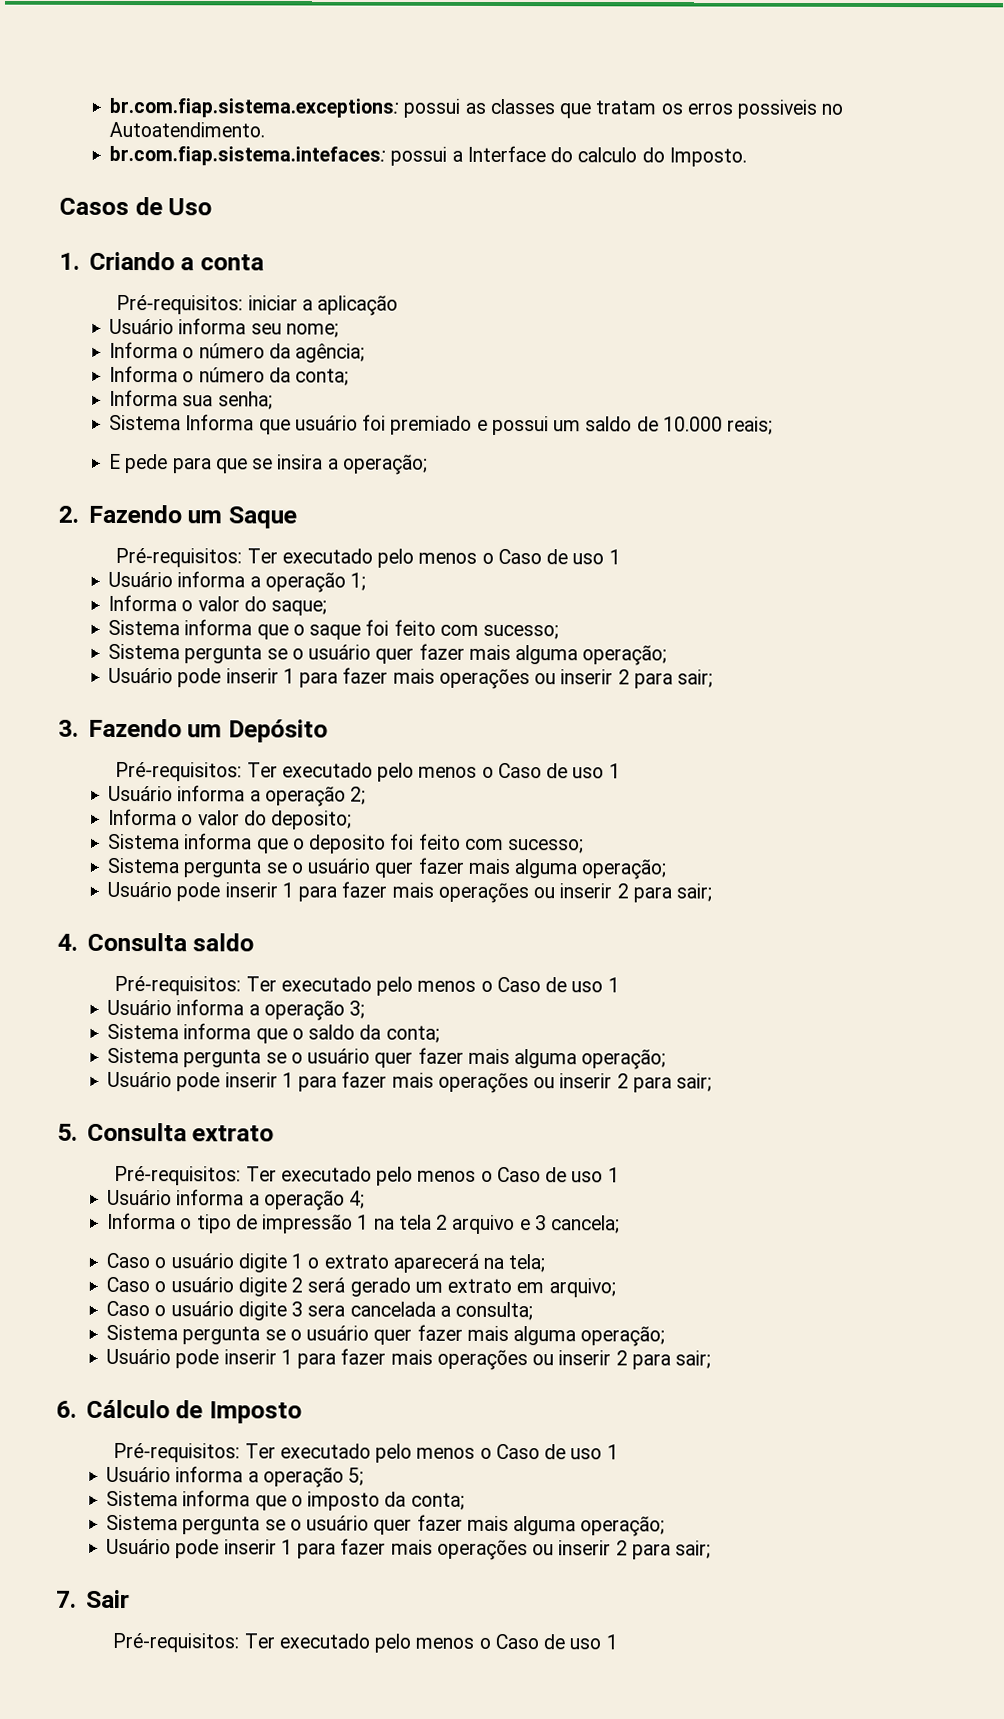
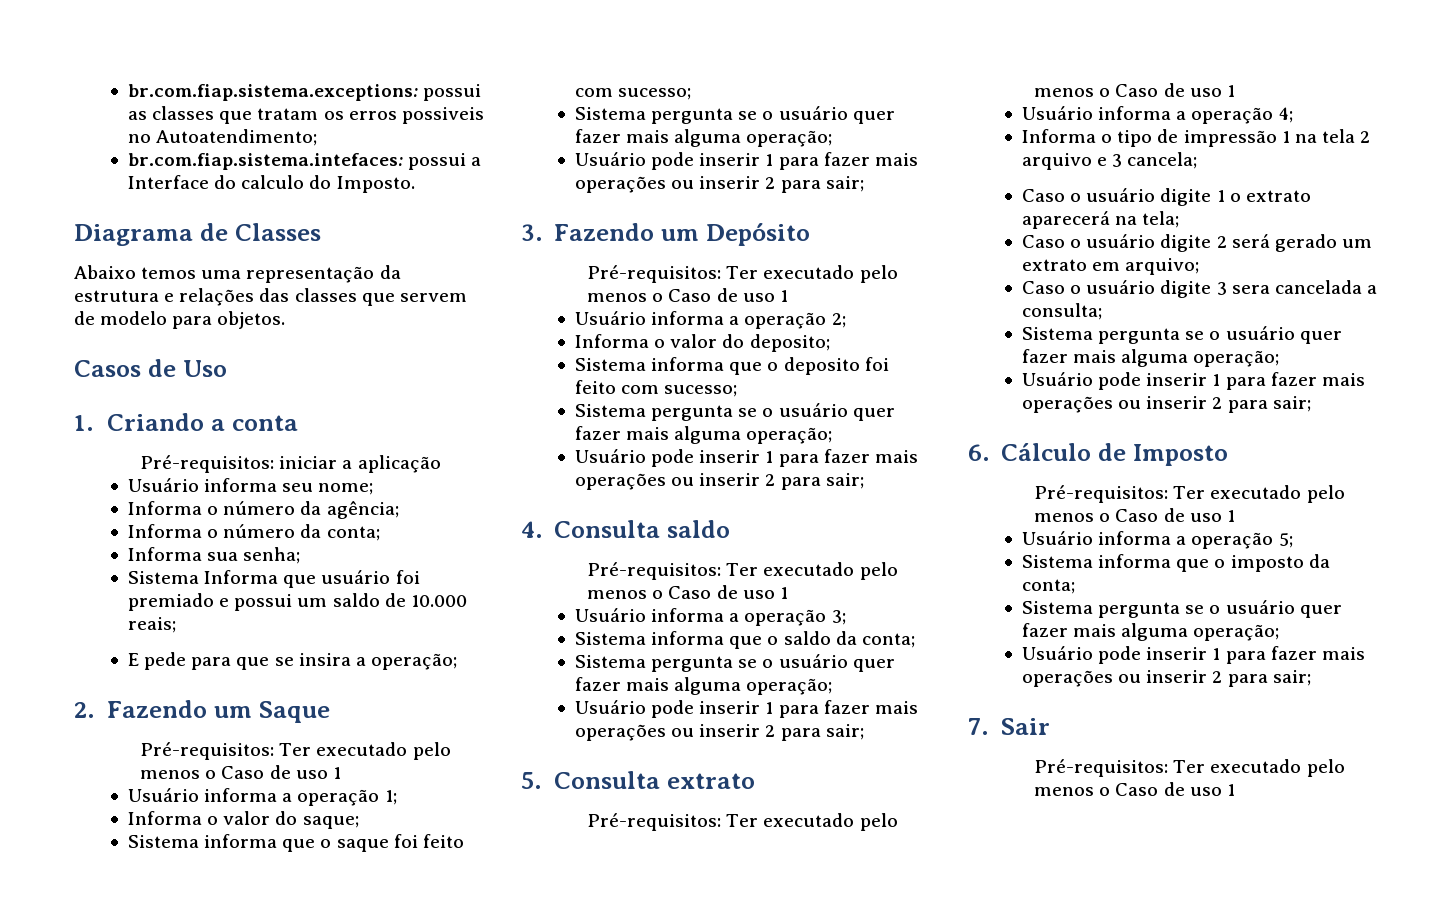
[109,121,266,138] Autoatendimento. -> [156,129,318,146] Autoatendimento;
(747, 157) none -> [74,223,321,246] [74,265,401,283] [74,288,467,306] [74,311,286,329] // Diagrama de Classes // Abaixo temos uma representação da estrutura e relações das classes que servem de modelo para objetos.

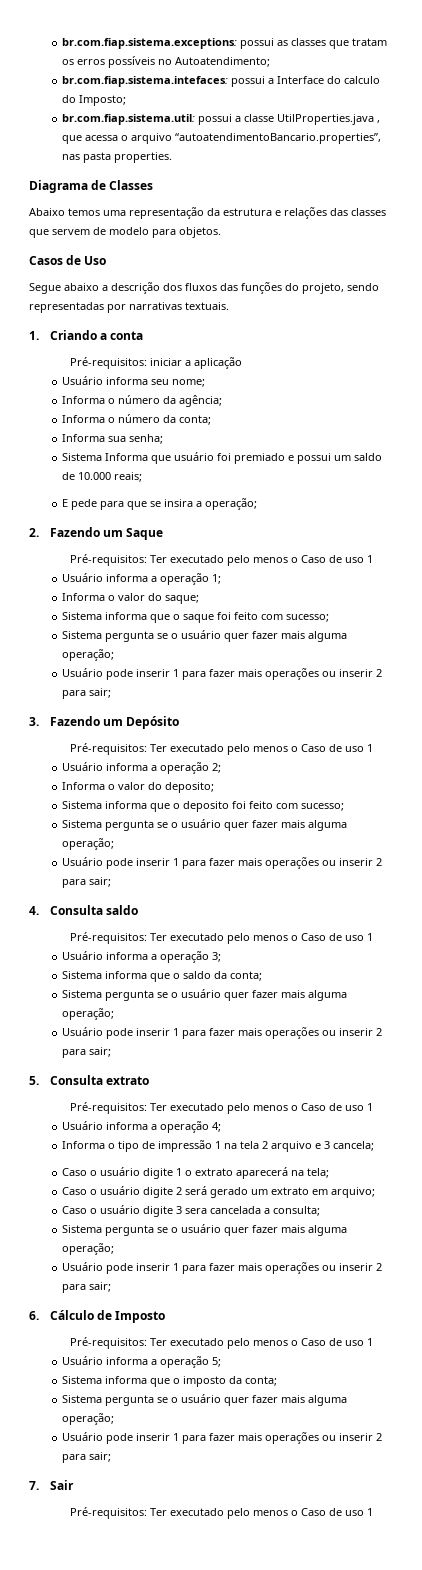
[401,107,484,124] possiveis -> [107,56,155,68] possíveis
[336,176,415,193] Imposto. -> [78,95,126,106] [61,114,380,125] [61,133,381,144] [61,152,172,163] Imposto; // br.com.fiap.sistema.util: possui a classe UtilProperties.java , que acessa o arquivo “autoatendimentoBancario.properties”, nas pasta properties.
(227, 368) none -> [29,282,379,294] [29,302,229,313] // Segue abaixo a descrição dos fluxos das funções do projeto, sendo representadas por narrativas textuais.

